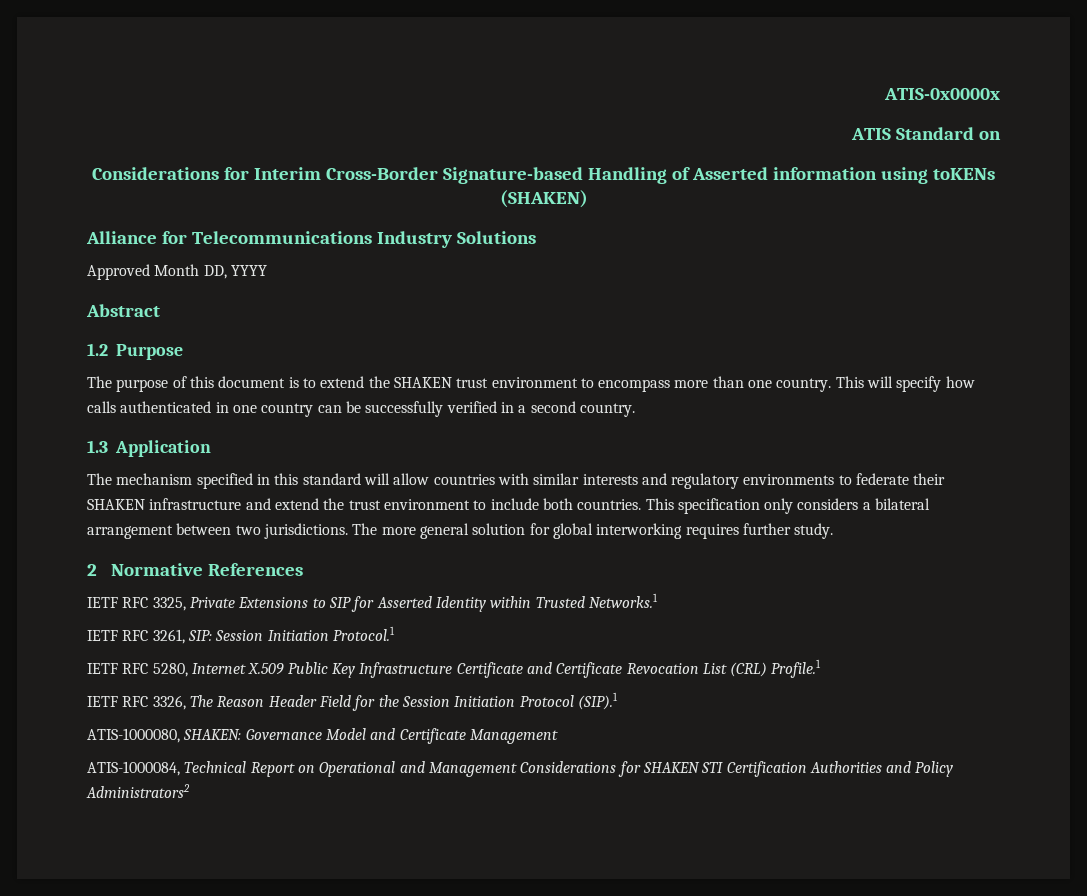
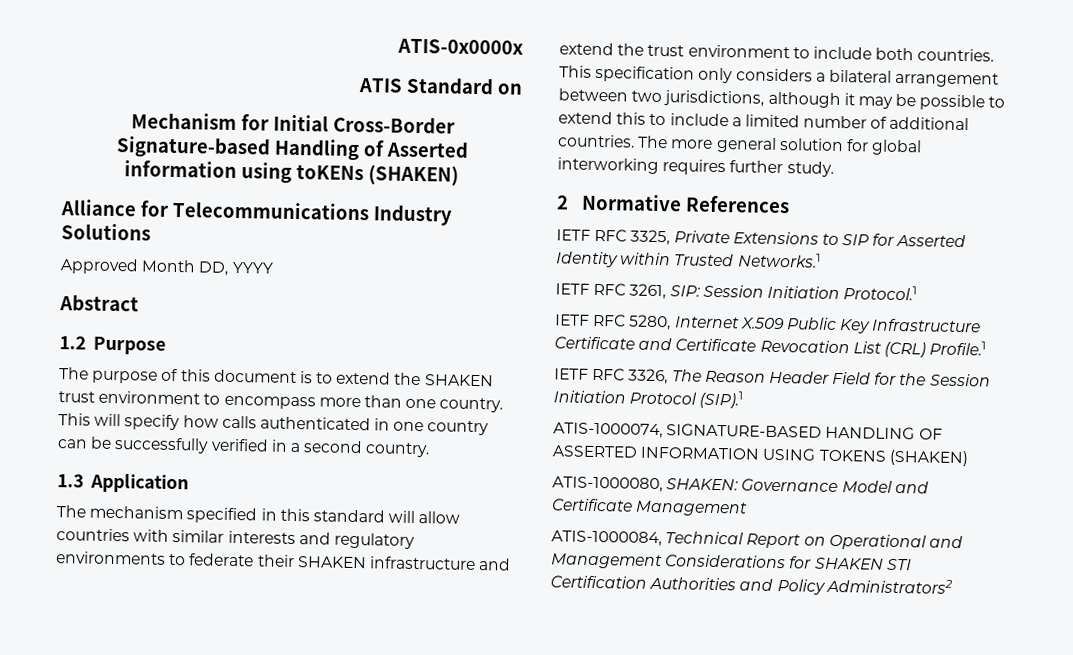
[92,167,322,180] Considerations for Interim -> [130,112,329,132] Mechanism for Initial
[263,523,348,539] jurisdictions. -> [663,90,1006,111] [558,111,970,131] [558,134,635,148] jurisdictions, although it may be possible to extend this to include a limited number of additional countries.
(618, 701) none -> [553,422,943,440] [552,445,969,467] // ATIS-1000074, SIGNATURE-BASED HANDLING OF ASSERTED INFORMATION USING TOKENS (SHAKEN)

